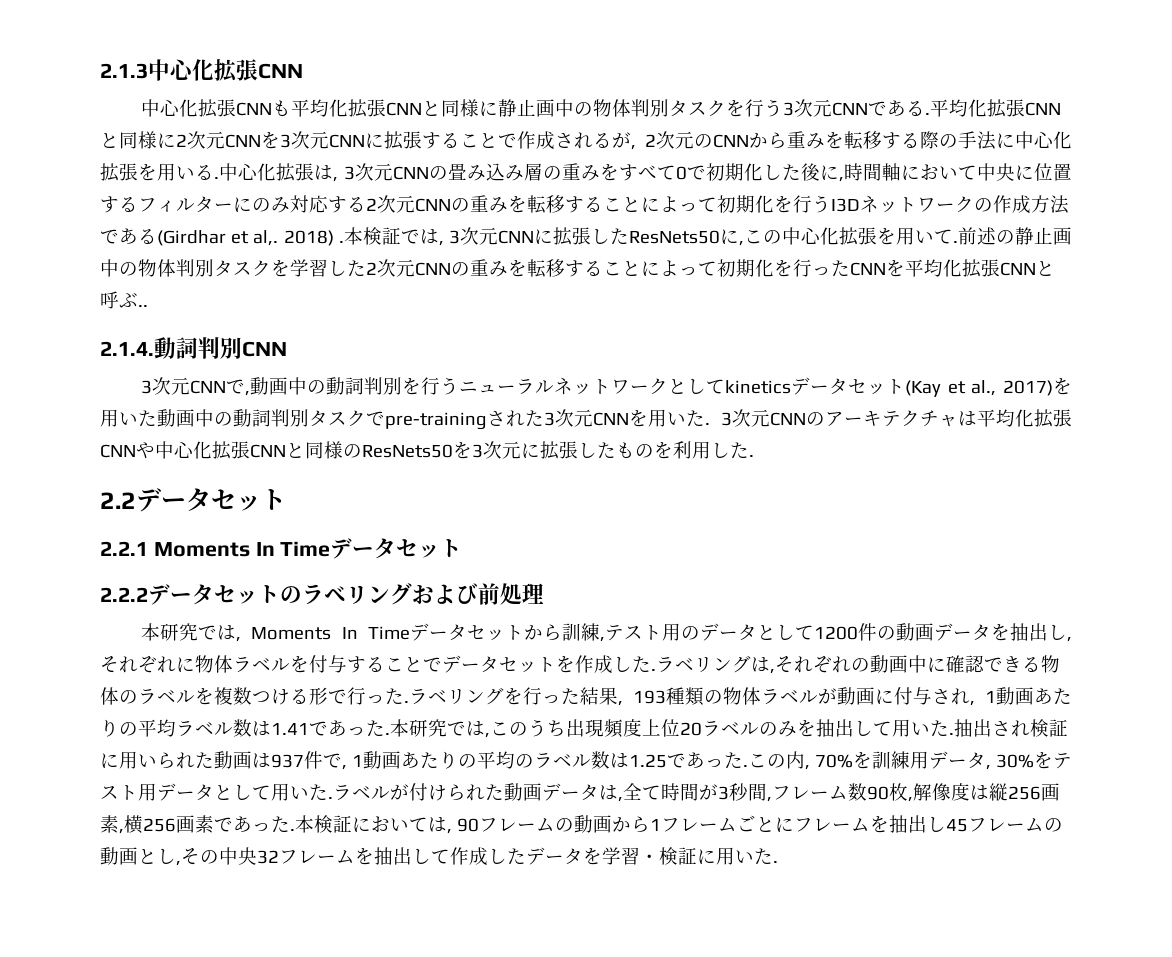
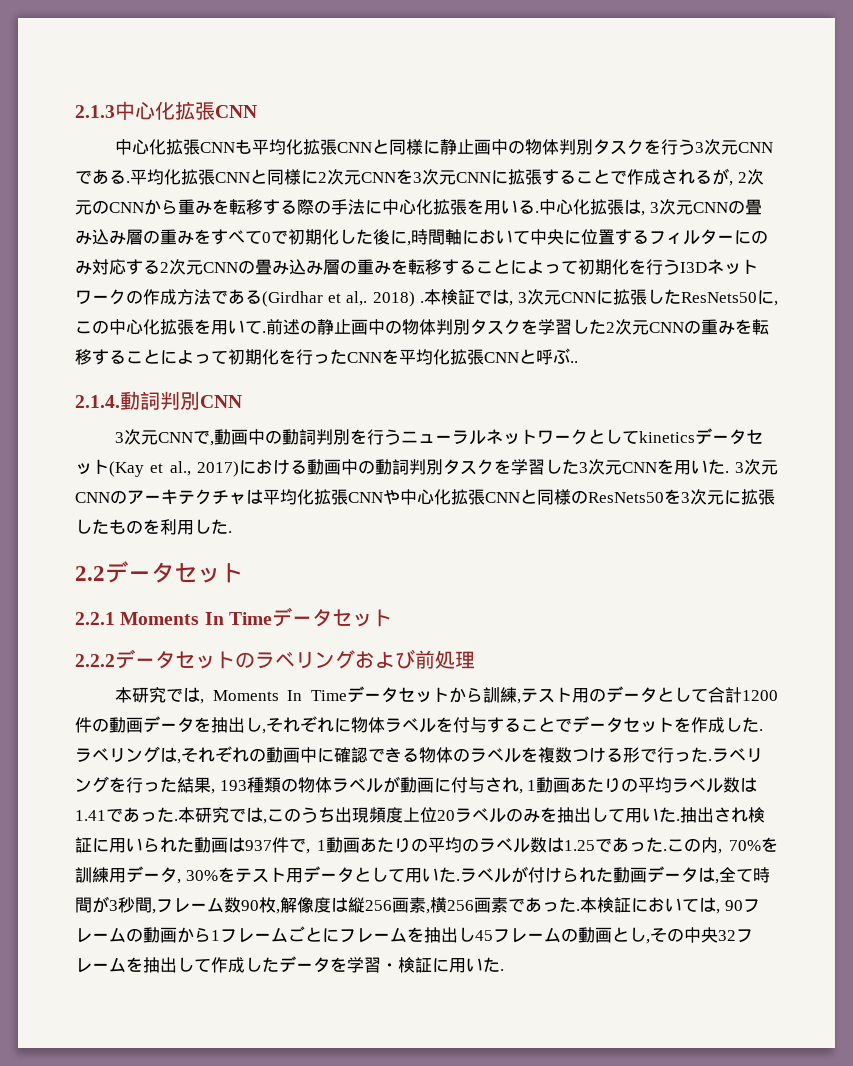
(470, 205) none -> [255,259,357,275] 畳み込み層の
[1053,377,1072,395] [100,409,157,427] を用いた -> [238,459,307,475] における
[366,410,525,430] でpre-trainingされ -> [493,459,562,475] を学習し
(814, 632) none -> [708,687,742,703] 合計

